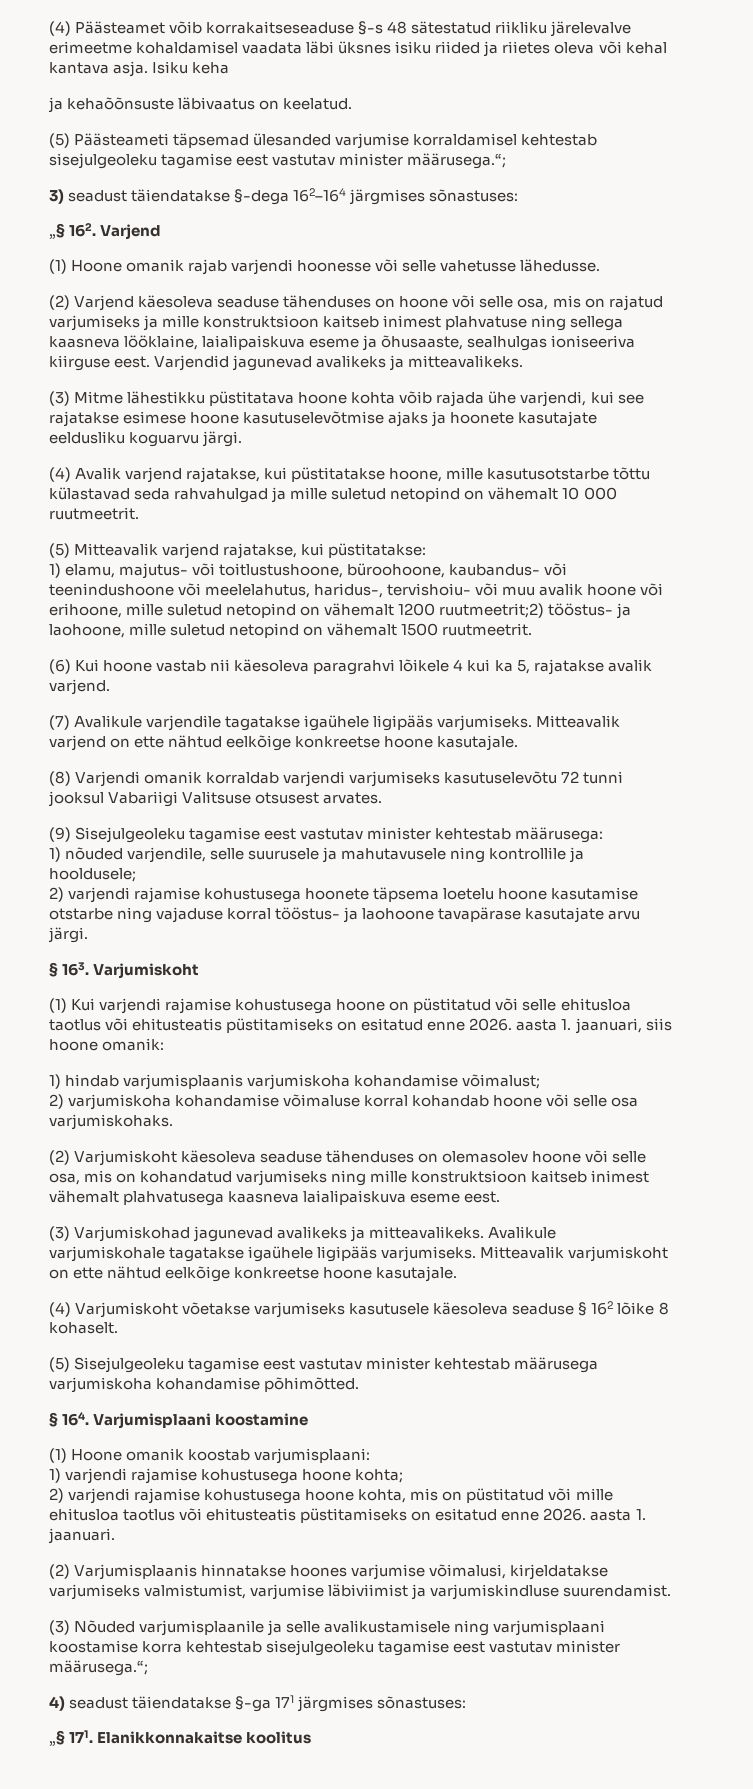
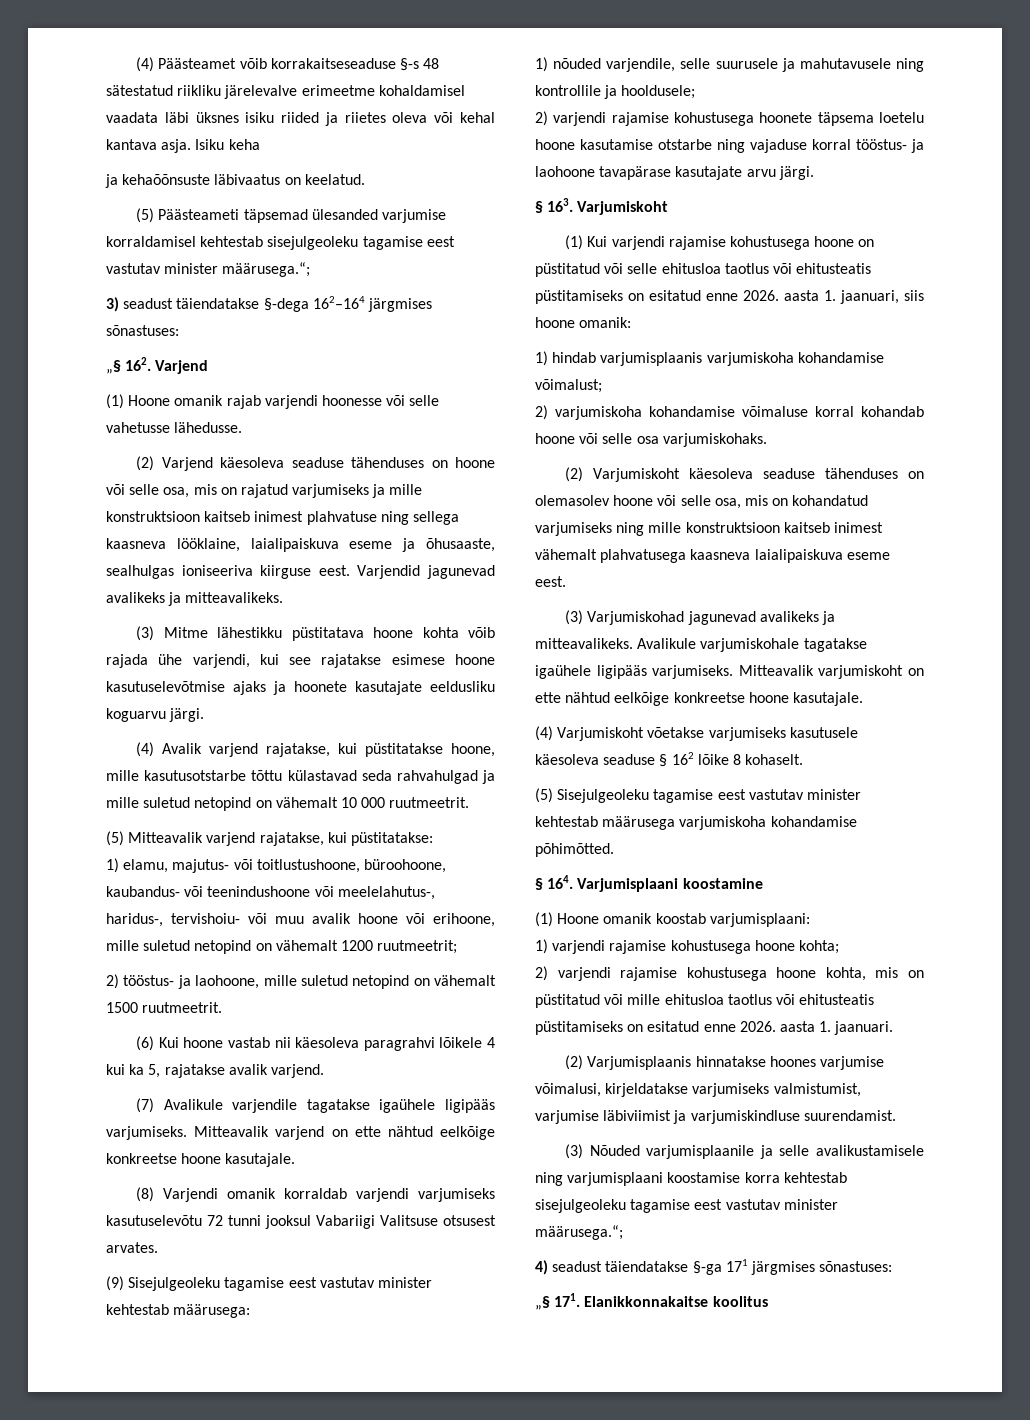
[205,584,311,598] meelelahutus, -> [337,886,435,900] meelelahutus-,
[439,603,545,618] ruutmeetrit;2) -> [377,940,458,954] [106,974,119,989] ruutmeetrit; // 2)

